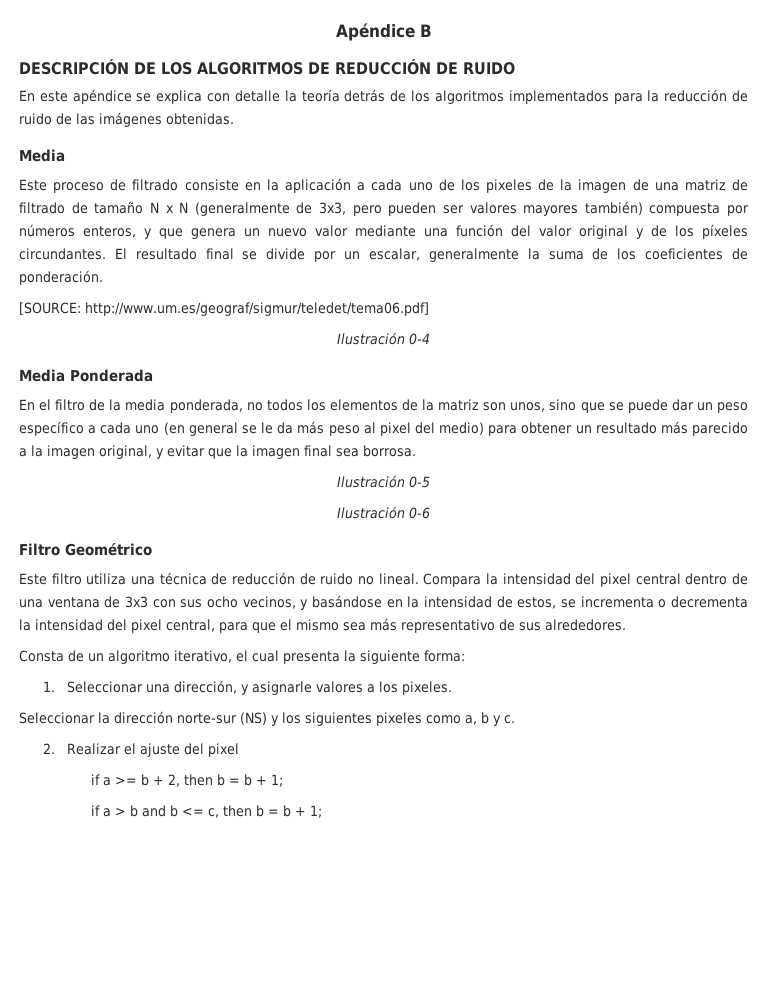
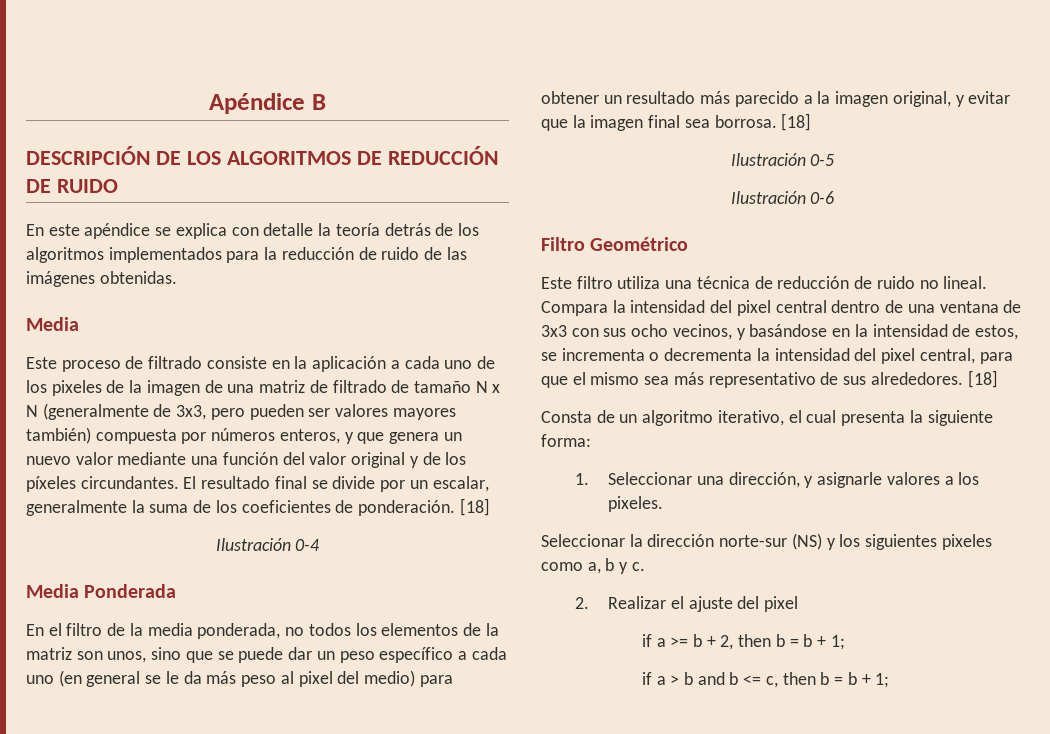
[19,302,429,316] // [SOURCE: http://www.um.es/geograf/sigmur/teledet/tema06.pdf] -> [459,498,490,516] [18]
(416, 451) none -> [781,113,812,131] [18]
(626, 625) none -> [967,370,998,388] [18]

